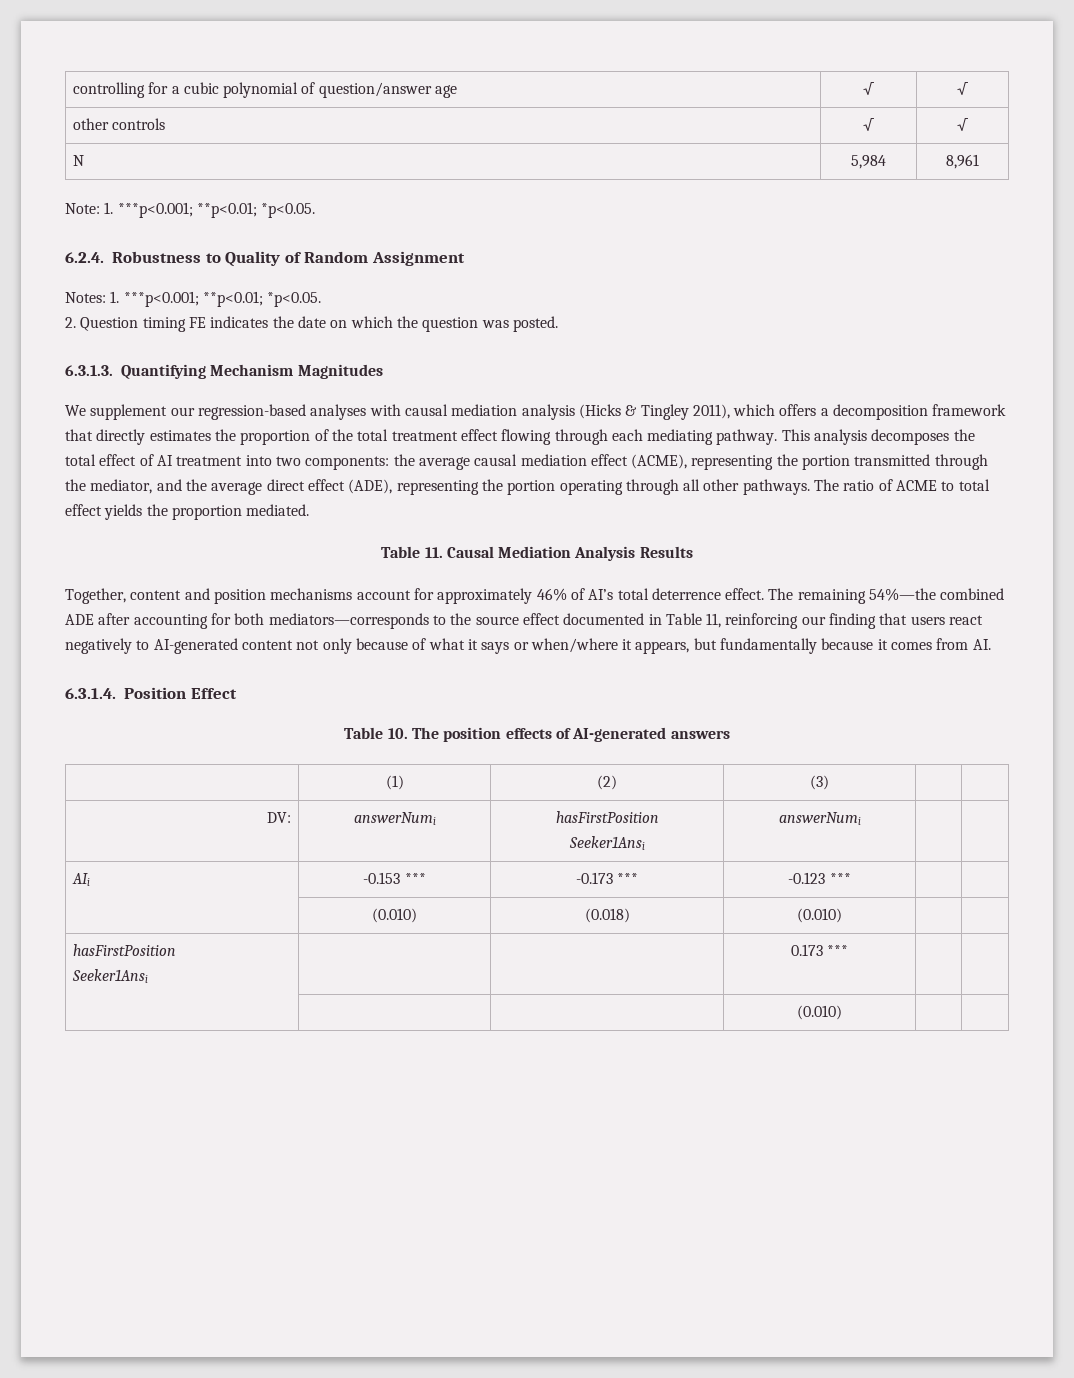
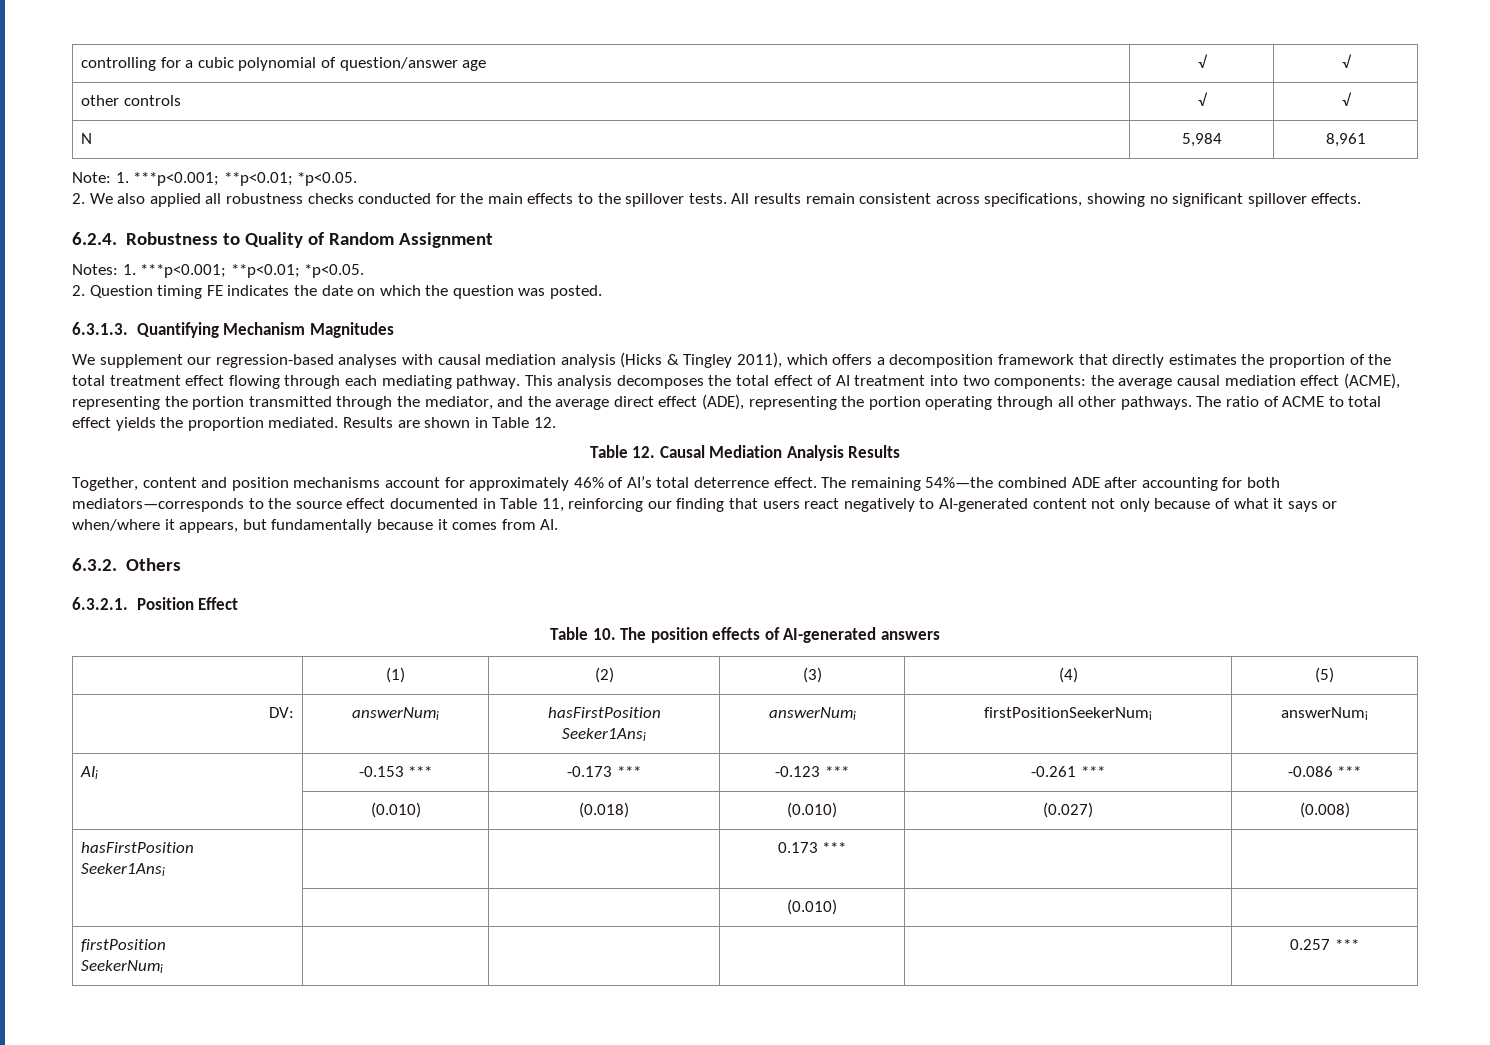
(316, 210) none -> [72,193,1362,207] // 2. We also applied all robustness checks conducted for the main effects to the spillover tests. All results remain consistent across specifications, showing no significant spillover effects.
[381,546,443,558] // Table 11. -> [342,417,556,428] [589,445,656,458] Results are shown in Table 12. // Table 12.
[65,688,116,699] 6.3.1.4. -> [72,558,181,571] [72,597,128,610] 6.3.2. Others // 6.3.2.1.
(829, 782) | -> [1058,667,1078,683] [1315,667,1334,683] (4) | (5)
(861, 818) | -> [984,707,1152,720] [1281,707,1368,720] firstPositionSeekerNumi | answerNumi
(851, 878) | -> [1031,766,1105,777] [1287,766,1362,777] -0.261 *** | -0.086 ***
(842, 915) | -> [1043,802,1093,818] [1299,802,1350,818] (0.027) | (0.008)
(842, 1012) none -> [80,939,166,952] [80,960,163,973] [1290,939,1359,950] // firstPosition // SeekerNumi | | | | | 0.257 ***

